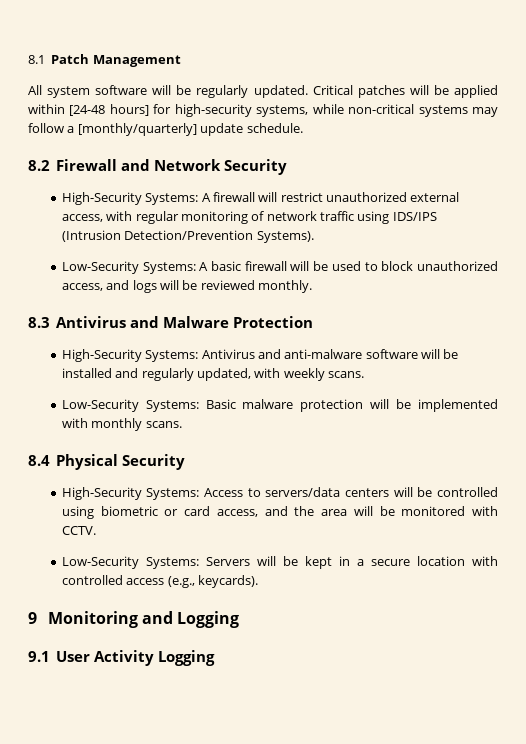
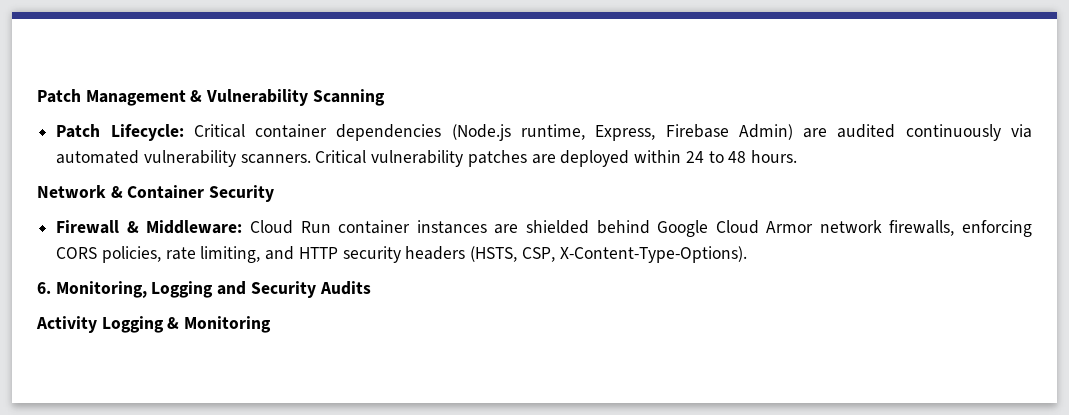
[28,55,45,64] 8.1 -> (37, 96) none
[28,85,498,98] [28,104,499,117] [28,123,303,136] [28,159,288,175] [61,192,460,205] [61,211,437,224] [61,230,314,243] [61,261,499,274] [61,280,313,293] [28,316,314,328] [61,349,459,362] [61,368,365,381] [61,399,498,412] [61,418,182,431] [28,454,186,470] [61,487,499,500] [61,506,498,519] [61,526,96,535] [61,556,499,569] [61,575,258,588] [28,611,240,628] [28,650,216,666] // All system software will be regularly updated. Critical patches will be applied within [24-48 hours] for high-security systems, while non-critical systems may follow a [monthly/quarterly] update schedule. // 8.2 Firewall and Network Security // High-Security Systems: A firewall will restrict unauthorized external access, with regular monitoring of network traffic using IDS/IPS (Intrusion Detection/Prevention Systems). // Low-Security Systems: A basic firewall will be used to block unauthorized access, and logs will be reviewed monthly. // 8.3 Antivirus and Malware Protection // High-Security Systems: Antivirus and anti-malware software will be installed and regularly updated, with weekly scans. // Low-Security Systems: Basic malware protection will be implemented with monthly scans. // 8.4 Physical Security // High-Security Systems: Access to servers/data centers will be controlled using biometric or card access, and the area will be monitored with CCTV. // Low-Security Systems: Servers will be kept in a secure location with controlled access (e.g., keycards). // 9 Monitoring and Logging // 9.1 User Activity Logging -> [190,89,385,106] [56,124,1032,141] [56,150,797,167] [37,185,275,202] [56,220,1032,237] [56,246,747,263] [37,281,371,298] [36,316,272,333] & Vulnerability Scanning // Patch Lifecycle: Critical container dependencies (Node.js runtime, Express, Firebase Admin) are audited continuously via automated vulnerability scanners. Critical vulnerability patches are deployed within 24 to 48 hours. // Network & Container Security // Firewall & Middleware: Cloud Run container instances are shielded behind Google Cloud Armor network firewalls, enforcing CORS policies, rate limiting, and HTTP security headers (HSTS, CSP, X-Content-Type-Options). // 6. Monitoring, Logging and Security Audits // Activity Logging & Monitoring

